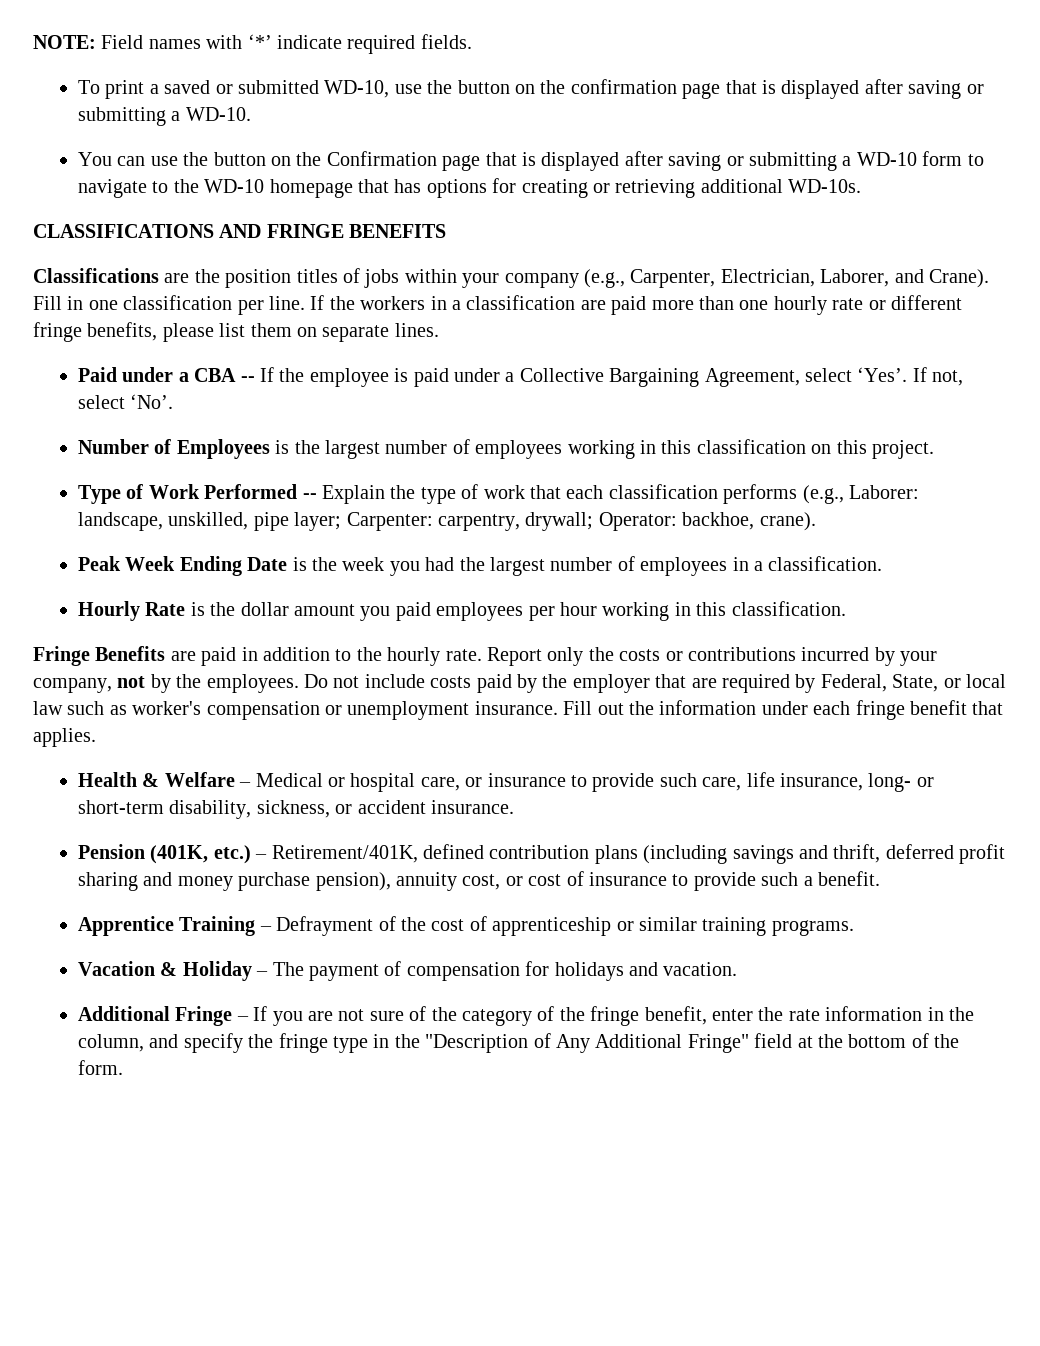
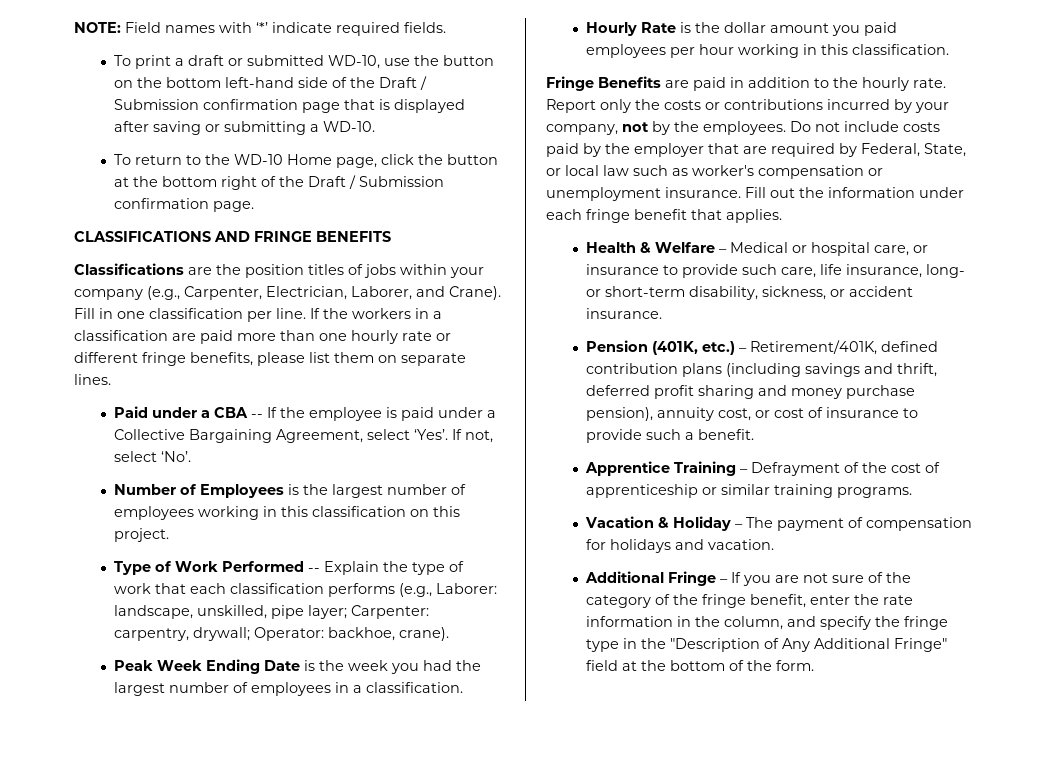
[164,80,211,94] saved -> [187,55,224,66] draft
(566, 87) none -> [165,76,427,90] [113,99,199,110] bottom left-hand side of the Draft / Submission
[77,151,984,171] [77,178,862,198] You can use the button on the Confirmation page that is displayed after saving or submitting a WD-10 form to navigate to the WD-10 homepage that has options for creating or retrieving additional WD-10s. -> [113,154,498,168] [113,175,444,190] [113,198,254,212] To return to the WD-10 Home page, click the button at the bottom right of the Draft / Submission confirmation page.

